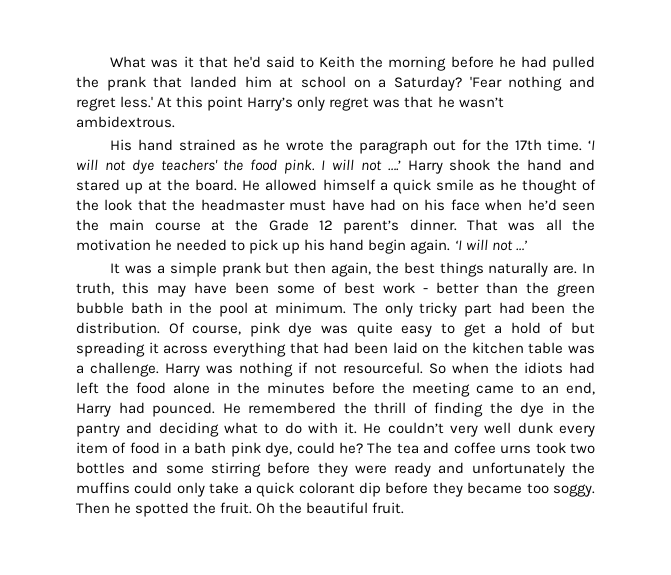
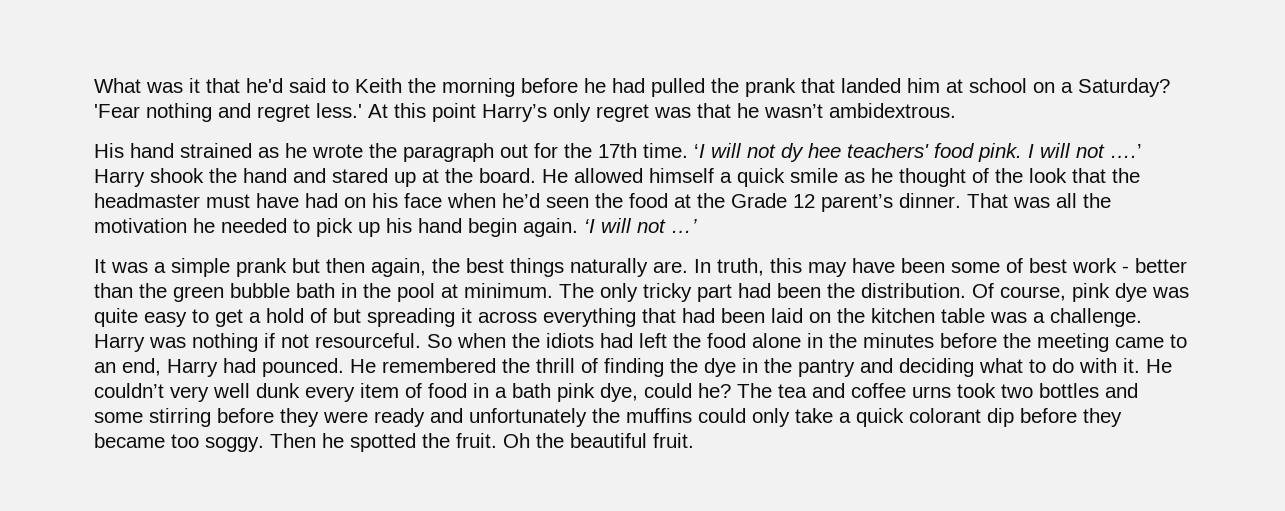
[131,159,244,174] dye teachers' the -> [781,143,929,162] dy hee teachers'
[109,219,201,231] main course -> [629,193,668,208] food

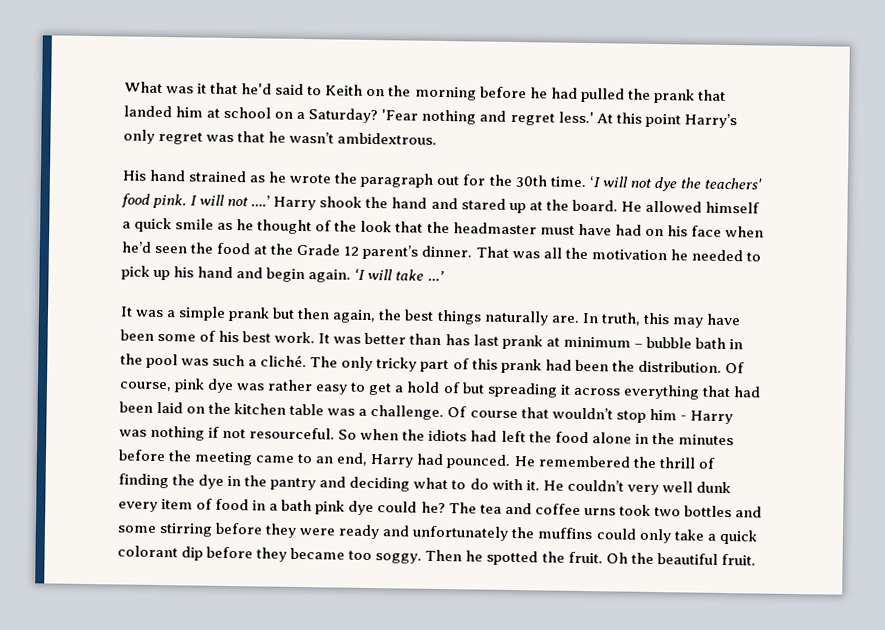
(402, 85) none -> [366,88,386,97] on
[598,143,637,158] 17th -> [514,175,547,188] 30th
[781,143,841,162] dy hee -> [653,176,701,192] dye the
(462, 225) none -> [236,267,264,279] and
[637,219,666,233] not -> [395,269,425,281] take
[1029,258,1187,273] [94,283,224,302] best work - better than the green -> [218,330,643,350] his best work. It was better than has last prank at minimum –
[441,283,553,298] at minimum. -> [181,354,308,368] was such a cliché.
(732, 293) none -> [452,358,542,374] of this prank
[94,308,138,327] quite -> [267,379,314,392] rather
(1142, 317) none -> [447,406,687,423] Of course that wouldn’t stop him -
[600,383,638,402] dye, -> [348,500,375,516] dye

